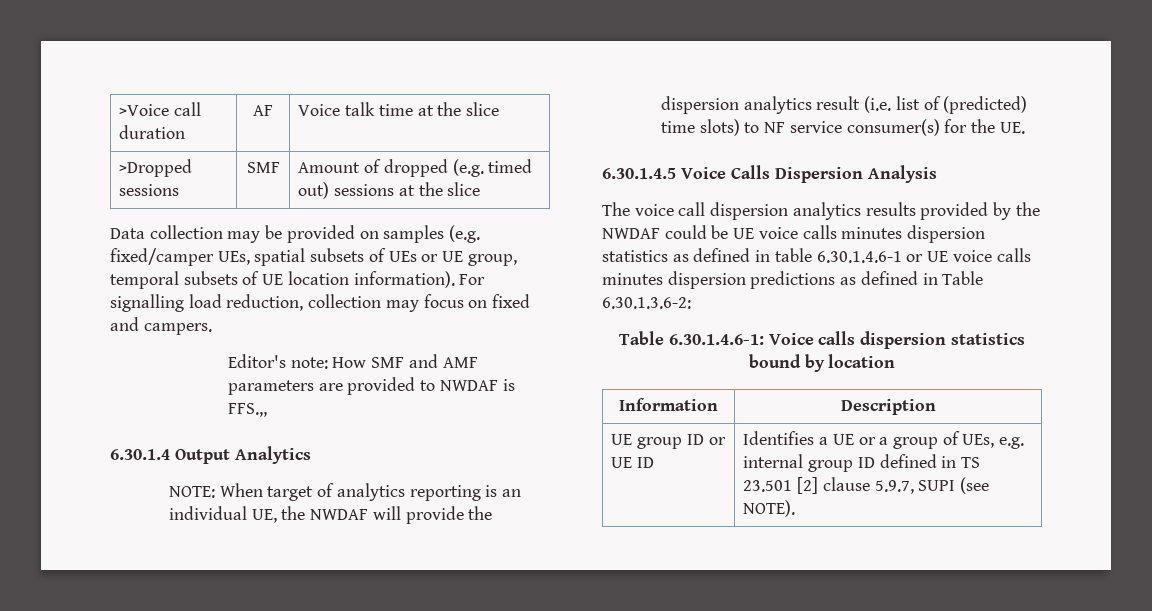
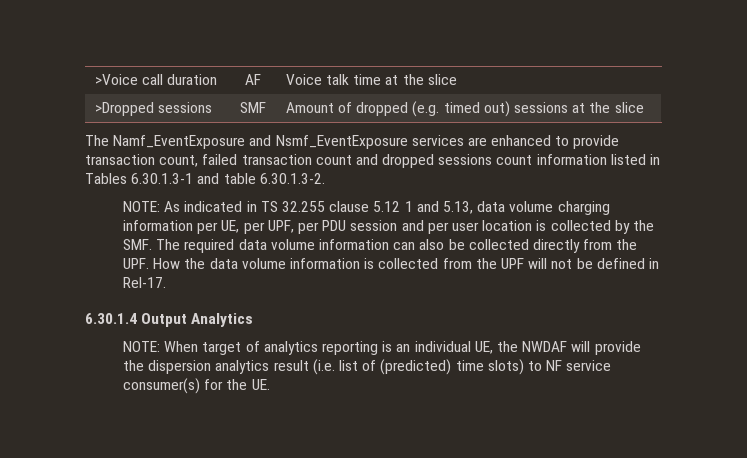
[110,225,481,243] [110,248,517,266] [110,271,486,289] [110,294,531,312] [110,317,212,335] [227,354,478,369] [227,377,515,395] [227,403,267,417] Data collection may be provided on samples (e.g. fixed/camper UEs, spatial subsets of UEs or UE group, temporal subsets of UE location information). For signalling load reduction, collection may focus on fixed and campers. // Editor's note: How SMF and AMF parameters are provided to NWDAF is FFS.,, -> [85,135,620,149] [85,154,661,168] [85,173,325,184] [123,201,610,215] [123,220,654,234] [123,239,638,253] [123,258,659,269] [123,277,167,288] The Namf_EventExposure and Nsmf_EventExposure services are enhanced to provide transaction count, failed transaction count and dropped sessions count information listed in Tables 6.30.1.3-1 and table 6.30.1.3-2. // NOTE: As indicated in TS 32.255 clause 5.12 1 and 5.13, data volume charging information per UE, per UPF, per PDU session and per user location is collected by the SMF. The required data volume information can also be collected directly from the UPF. How the data volume information is collected from the UPF will not be defined in Rel-17.
[602,165,937,183] [602,202,1040,220] [602,225,986,243] [602,248,1031,263] [602,271,984,289] [602,297,691,309] [619,331,1025,349] [748,354,896,372] [619,398,718,411] [840,399,936,415] [611,434,726,449] [611,457,655,468] [743,431,1025,449] [743,454,981,472] [743,477,990,494] [743,500,796,517] // 6.30.1.4.5 Voice Calls Dispersion Analysis // The voice call dispersion analytics results provided by the NWDAF could be UE voice calls minutes dispersion statistics as defined in table 6.30.1.4.6-1 or UE voice calls minutes dispersion predictions as defined in Table 6.30.1.3.6-2: // Table 6.30.1.4.6-1: Voice calls dispersion statistics bound by location // Information | Description // UE group ID or UE ID | Identifies a UE or a group of UEs, e.g. internal group ID defined in TS 23.501 [2] clause 5.9.7, SUPI (see NOTE). -> (270, 384) none

